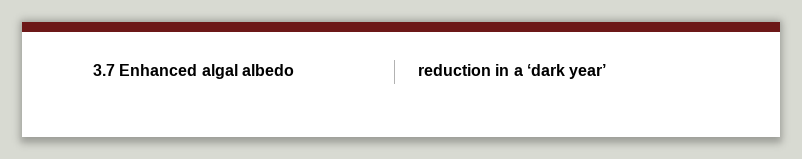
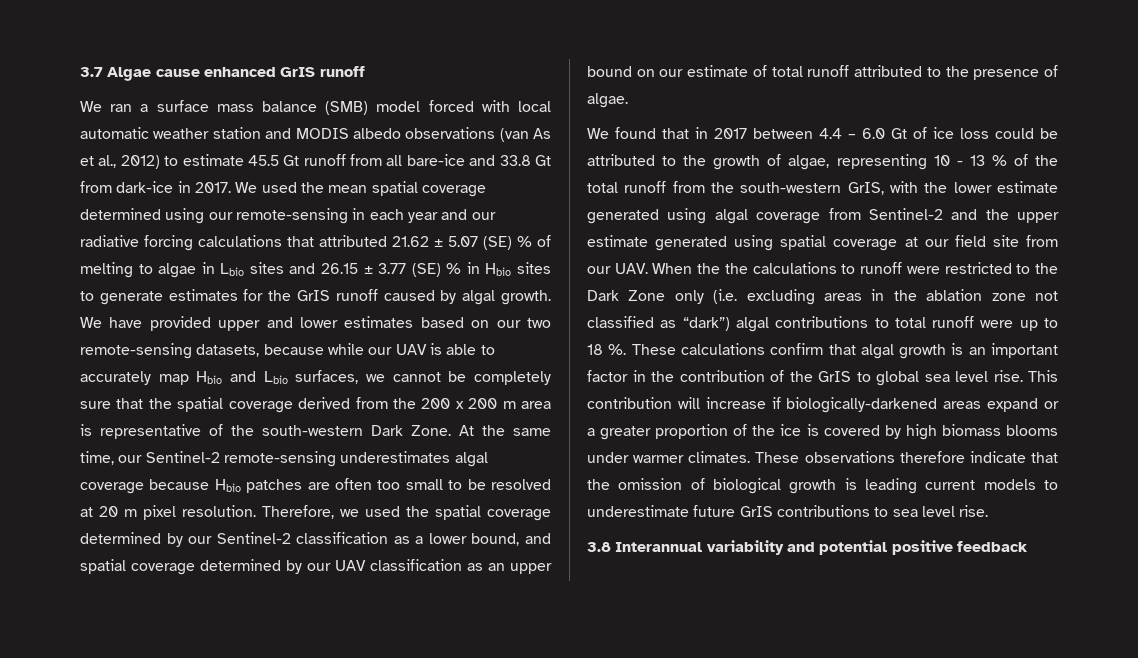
[119,64,607,79] Enhanced algal albedo reduction in a ‘dark year’ -> [107,66,365,81] [80,100,551,115] [80,127,551,142] [80,154,552,169] [80,181,486,197] [80,208,496,224] [80,235,551,251] [80,262,551,278] [80,289,552,305] [80,316,551,331] [80,343,495,359] [80,370,551,385] [80,397,552,413] [80,424,551,439] [80,451,488,467] [80,478,551,494] [80,505,551,521] [80,532,551,547] [80,559,552,575] [587,65,1058,80] [587,93,628,108] [587,127,1058,139] [587,154,1058,170] [587,181,1058,195] [587,208,1059,224] [587,235,1058,251] [587,262,1058,274] [587,289,1058,305] [587,316,1058,332] [587,343,1058,359] [587,370,1058,386] [587,397,1059,413] [587,424,1058,440] [587,451,1058,463] [587,478,1058,494] [587,505,989,517] [587,540,1028,555] Algae cause enhanced GrIS runoff // We ran a surface mass balance (SMB) model forced with local automatic weather station and MODIS albedo observations (van As et al., 2012) to estimate 45.5 Gt runoff from all bare-ice and 33.8 Gt from dark-ice in 2017. We used the mean spatial coverage determined using our remote-sensing in each year and our radiative forcing calculations that attributed 21.62 ± 5.07 (SE) % of melting to algae in Lbio sites and 26.15 ± 3.77 (SE) % in Hbio sites to generate estimates for the GrIS runoff caused by algal growth. We have provided upper and lower estimates based on our two remote-sensing datasets, because while our UAV is able to accurately map Hbio and Lbio surfaces, we cannot be completely sure that the spatial coverage derived from the 200 x 200 m area is representative of the south-western Dark Zone. At the same time, our Sentinel-2 remote-sensing underestimates algal coverage because Hbio patches are often too small to be resolved at 20 m pixel resolution. Therefore, we used the spatial coverage determined by our Sentinel-2 classification as a lower bound, and spatial coverage determined by our UAV classification as an upper bound on our estimate of total runoff attributed to the presence of algae. // We found that in 2017 between 4.4 – 6.0 Gt of ice loss could be attributed to the growth of algae, representing 10 - 13 % of the total runoff from the south-western GrIS, with the lower estimate generated using algal coverage from Sentinel-2 and the upper estimate generated using spatial coverage at our field site from our UAV. When the the calculations to runoff were restricted to the Dark Zone only (i.e. excluding areas in the ablation zone not classified as “dark”) algal contributions to total runoff were up to 18 %. These calculations confirm that algal growth is an important factor in the contribution of the GrIS to global sea level rise. This contribution will increase if biologically-darkened areas expand or a greater proportion of the ice is covered by high biomass blooms under warmer climates. These observations therefore indicate that the omission of biological growth is leading current models to underestimate future GrIS contributions to sea level rise. // 3.8 Interannual variability and potential positive feedback

